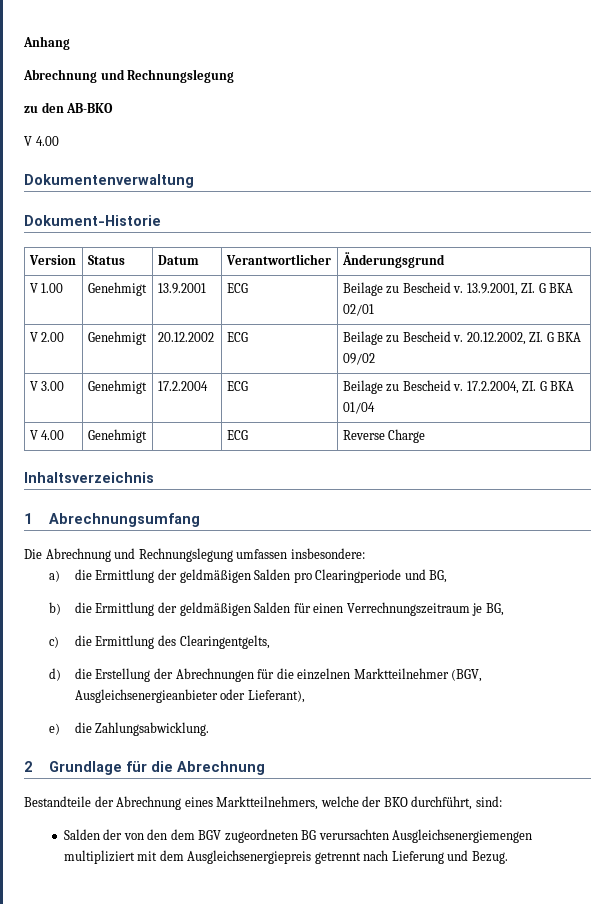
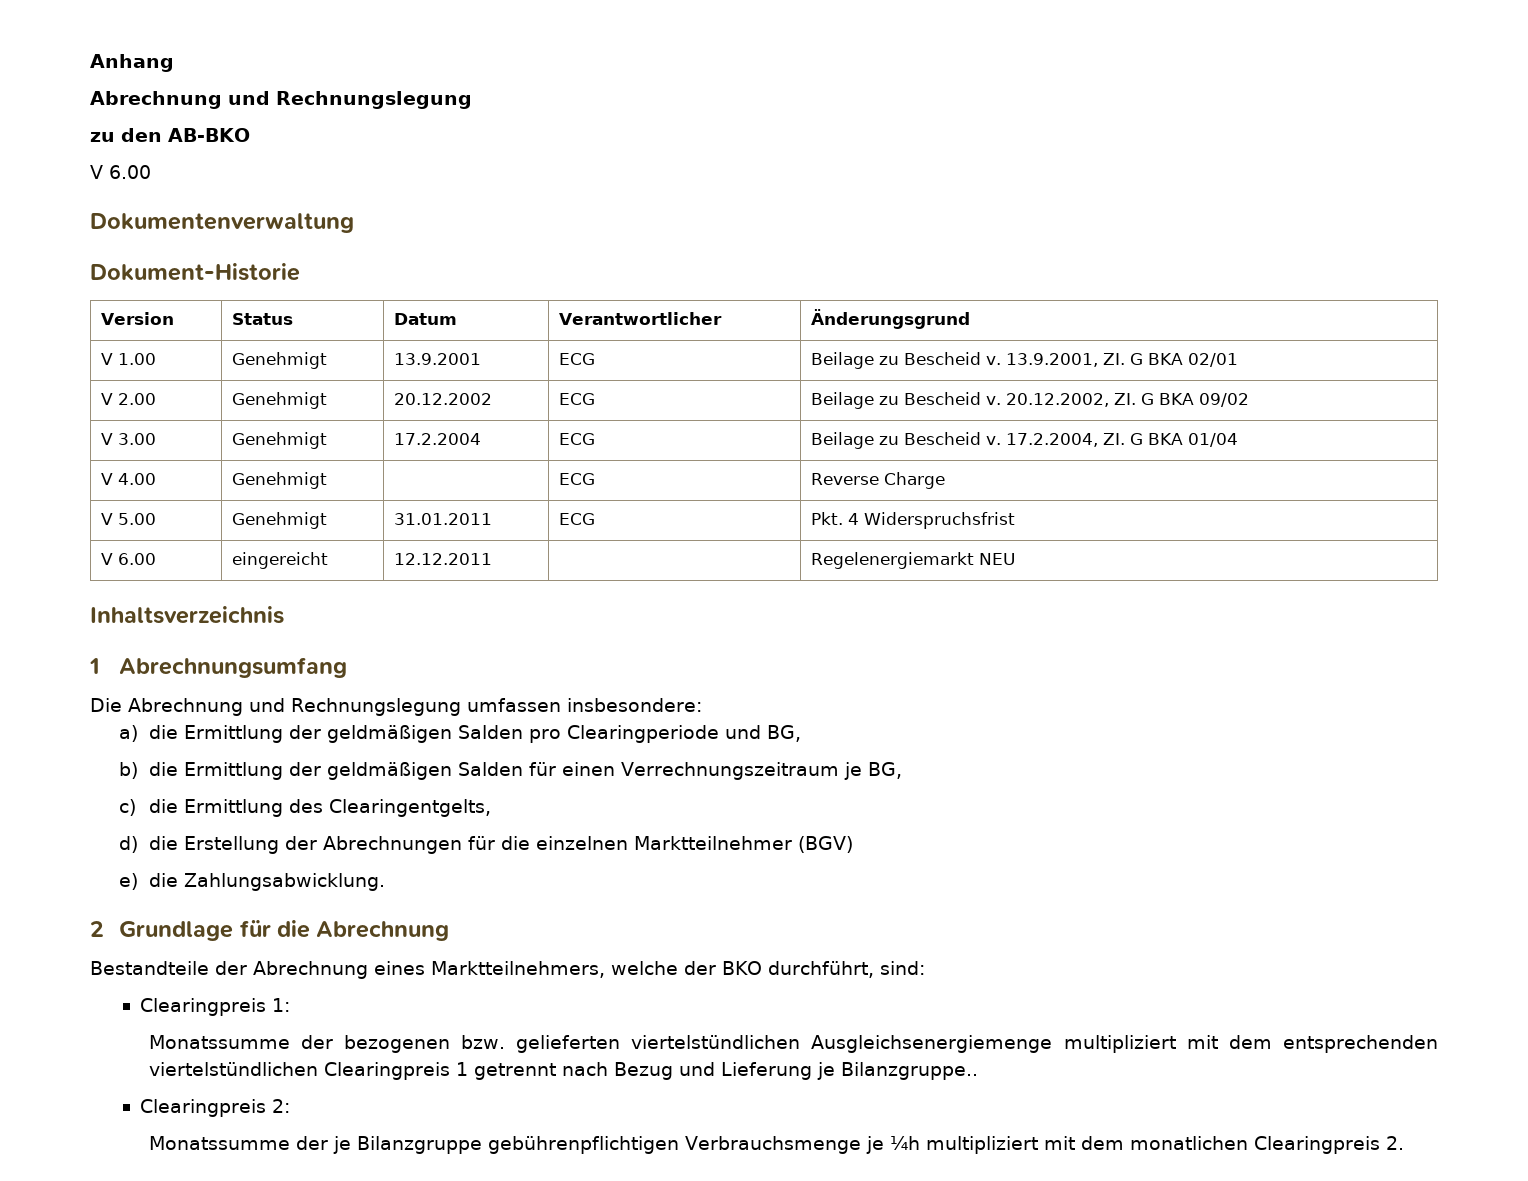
[35,136,59,146] 4.00 -> [109,165,151,179] 6.00
(426, 436) none -> [101,513,157,525] [232,512,328,529] [394,513,493,525] [559,513,596,525] [811,512,1016,529] [101,553,157,565] [232,552,329,569] [394,553,493,565] [811,552,1016,569] // V 5.00 | Genehmigt | 31.01.2011 | ECG | Pkt. 4 Widerspruchsfrist // V 6.00 | eingereicht | 12.12.2011 | | Regelenergiemarkt NEU
[451,669,483,682] [74,689,305,703] (BGV, Ausgleichsenergieanbieter oder Lieferant), -> [797,836,853,853] (BGV)
[63,829,533,843] [63,850,508,864] Salden der von den dem BGV zugeordneten BG verursachten Ausgleichsenergiemengen multipliziert mit dem Ausgleichsenergiepreis getrennt nach Lieferung und Bezug. -> [140,998,291,1016] [148,1035,1438,1053] [148,1062,978,1080] [140,1099,291,1117] [148,1136,1404,1154] Clearingpreis 1: // Monatssumme der bezogenen bzw. gelieferten viertelstündlichen Ausgleichsenergiemenge multipliziert mit dem entsprechenden viertelstündlichen Clearingpreis 1 getrennt nach Bezug und Lieferung je Bilanzgruppe.. // Clearingpreis 2: // Monatssumme der je Bilanzgruppe gebührenpflichtigen Verbrauchsmenge je ¼h multipliziert mit dem monatlichen Clearingpreis 2.

